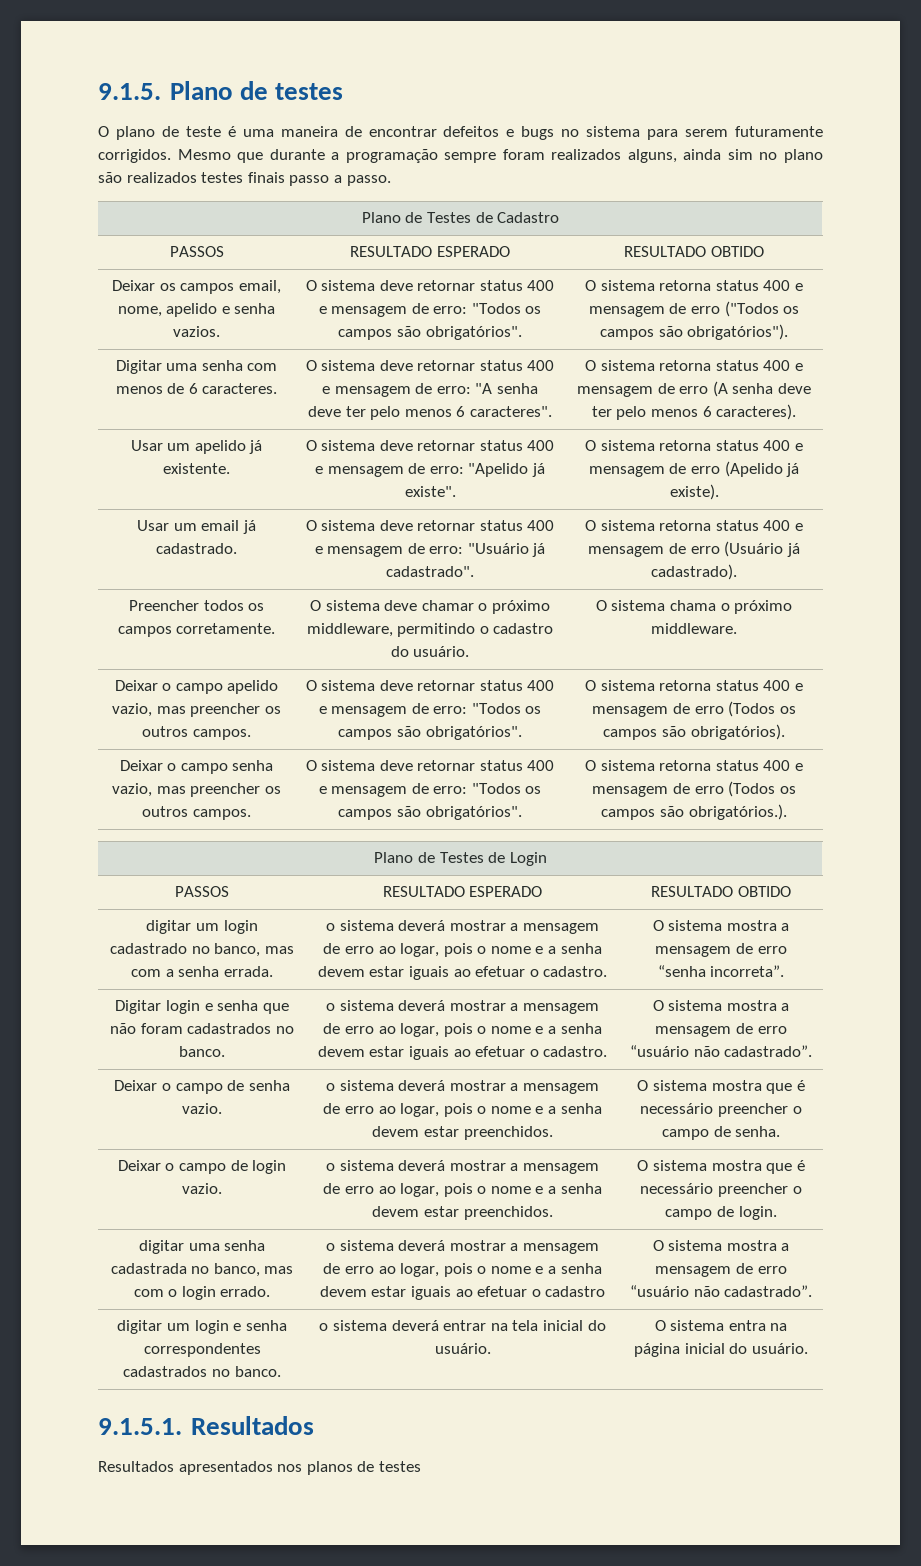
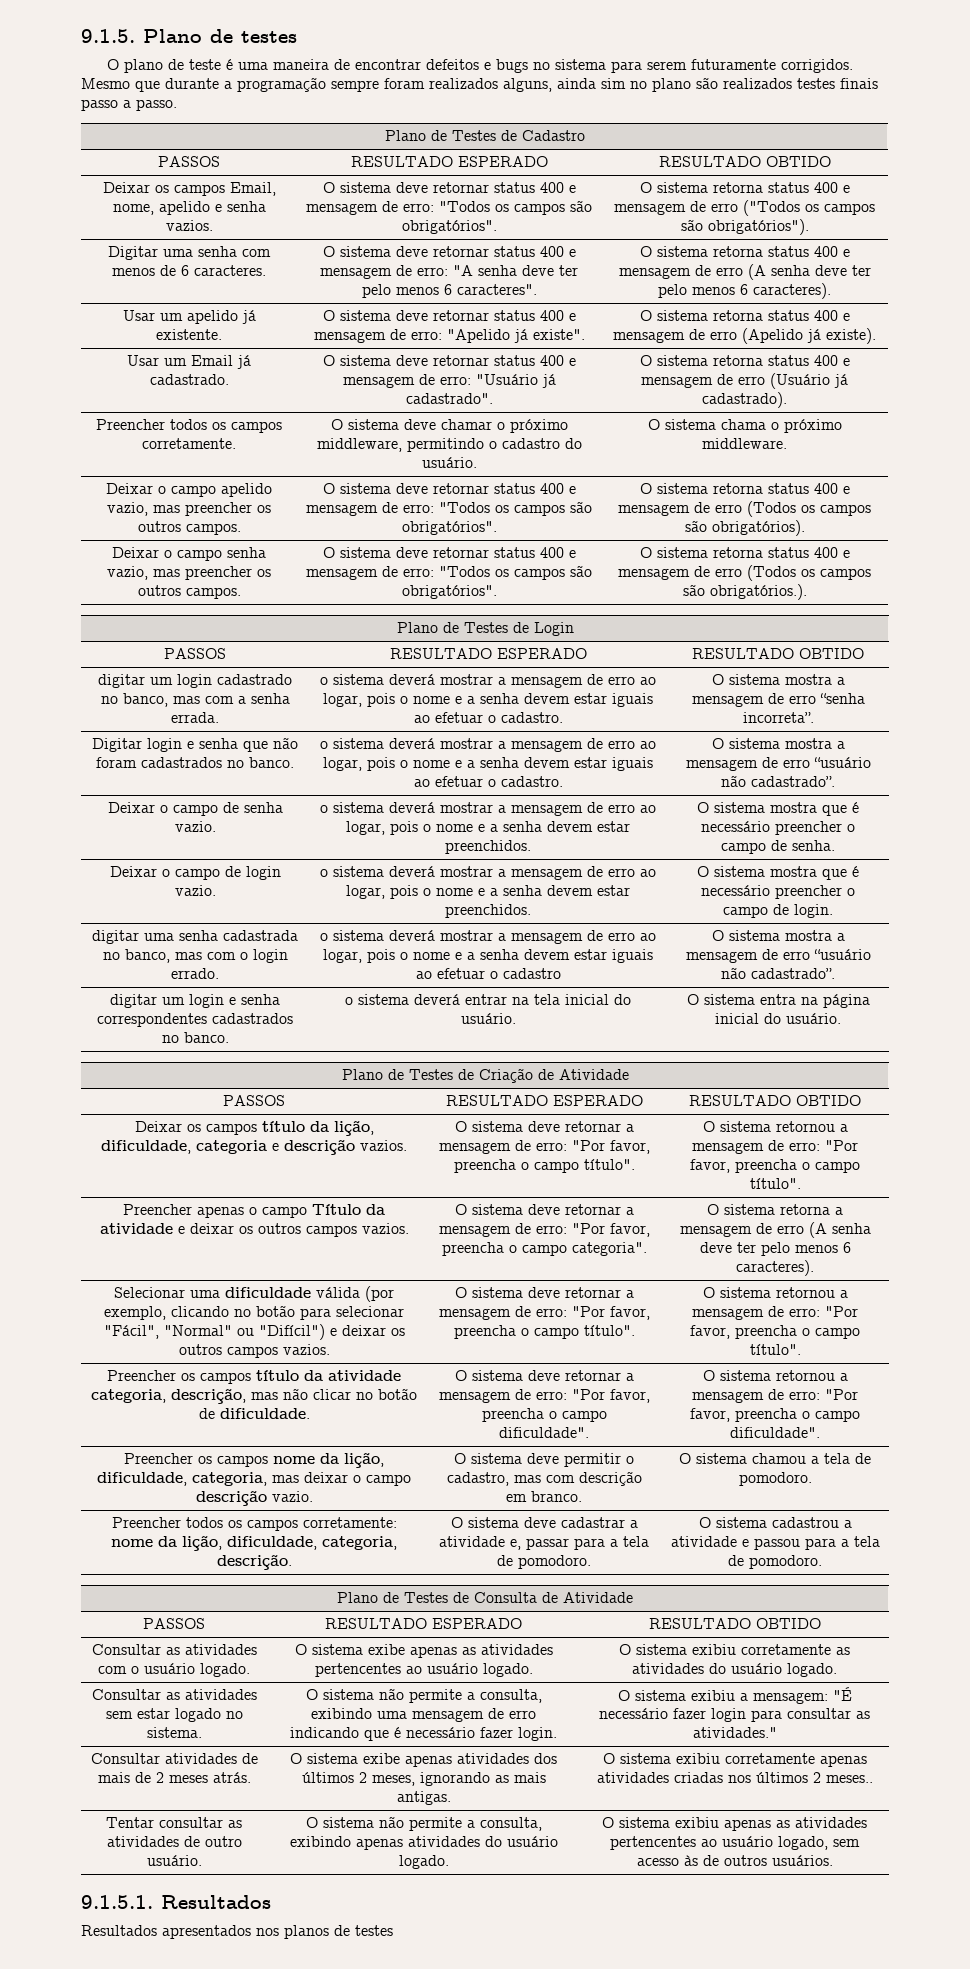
[238,280,281,294] email, -> [229,182,276,196] Email,
[201,520,240,531] email -> [191,355,233,366] Email
(808, 1348) none -> [341,1068,629,1083] [223,1095,285,1106] [445,1095,643,1106] [689,1095,861,1106] [134,1120,374,1136] [101,1139,407,1155] [454,1121,634,1132] [438,1140,650,1154] [453,1159,635,1173] [702,1121,848,1132] [692,1140,858,1154] [690,1159,860,1173] [749,1178,801,1189] [123,1204,385,1218] [99,1223,409,1237] [454,1204,634,1215] [438,1223,650,1237] [441,1242,647,1256] [707,1204,843,1215] [679,1222,871,1238] [699,1242,851,1256] [736,1260,814,1276] [114,1286,394,1302] [104,1305,404,1320] [103,1324,405,1340] [178,1344,330,1358] [454,1287,634,1298] [438,1306,650,1320] [453,1325,635,1339] [702,1287,848,1298] [692,1306,858,1320] [690,1325,860,1339] [749,1344,801,1355] [107,1370,401,1384] [91,1388,417,1404] [198,1408,310,1419] [454,1370,634,1381] [438,1389,650,1403] [481,1408,607,1422] [498,1427,589,1438] [702,1370,848,1381] [692,1389,858,1403] [690,1408,860,1422] [730,1427,820,1438] [124,1452,384,1468] [97,1472,411,1486] [195,1490,313,1506] [453,1453,634,1467] [446,1471,642,1486] [505,1491,582,1502] [679,1453,871,1464] [738,1472,812,1486] [111,1517,397,1531] [111,1535,397,1551] [216,1554,292,1570] [450,1517,638,1528] [438,1536,649,1550] [496,1555,591,1569] [698,1517,852,1528] [670,1536,880,1550] [728,1555,822,1569] [337,1592,633,1603] [143,1618,205,1629] [325,1618,522,1629] [648,1618,821,1629] [91,1644,257,1655] [98,1663,250,1677] [294,1644,553,1658] [314,1663,533,1677] [619,1644,850,1655] [632,1663,837,1677] [91,1689,257,1700] [105,1708,243,1722] [146,1727,202,1738] [305,1688,542,1703] [311,1708,536,1722] [290,1727,557,1741] [617,1687,852,1704] [599,1708,870,1722] [692,1727,777,1738] [90,1753,258,1764] [97,1772,251,1783] [290,1753,557,1767] [301,1772,546,1786] [396,1791,451,1805] [602,1753,867,1767] [596,1772,873,1783] [106,1817,242,1828] [106,1836,242,1847] [146,1855,202,1866] [305,1816,542,1831] [289,1836,558,1850] [398,1855,449,1869] [602,1817,867,1831] [610,1836,860,1850] [636,1855,833,1866] // Plano de Testes de Criação de Atividade // PASSOS | RESULTADO ESPERADO | RESULTADO OBTIDO // Deixar os campos título da lição, dificuldade, categoria e descrição vazios. | O sistema deve retornar a mensagem de erro: "Por favor, preencha o campo título". | O sistema retornou a mensagem de erro: "Por favor, preencha o campo título". // Preencher apenas o campo Título da atividade e deixar os outros campos vazios. | O sistema deve retornar a mensagem de erro: "Por favor, preencha o campo categoria". | O sistema retorna a mensagem de erro (A senha deve ter pelo menos 6 caracteres). // Selecionar uma dificuldade válida (por exemplo, clicando no botão para selecionar "Fácil", "Normal" ou "Difícil") e deixar os outros campos vazios. | O sistema deve retornar a mensagem de erro: "Por favor, preencha o campo título". | O sistema retornou a mensagem de erro: "Por favor, preencha o campo título". // Preencher os campos título da atividade categoria, descrição, mas não clicar no botão de dificuldade. | O sistema deve retornar a mensagem de erro: "Por favor, preencha o campo dificuldade". | O sistema retornou a mensagem de erro: "Por favor, preencha o campo dificuldade". // Preencher os campos nome da lição, dificuldade, categoria, mas deixar o campo descrição vazio. | O sistema deve permitir o cadastro, mas com descrição em branco. | O sistema chamou a tela de pomodoro. // Preencher todos os campos corretamente: nome da lição, dificuldade, categoria, descrição. | O sistema deve cadastrar a atividade e, passar para a tela de pomodoro. | O sistema cadastrou a atividade e passou para a tela de pomodoro. // Plano de Testes de Consulta de Atividade // PASSOS | RESULTADO ESPERADO | RESULTADO OBTIDO // Consultar as atividades com o usuário logado. | O sistema exibe apenas as atividades pertencentes ao usuário logado. | O sistema exibiu corretamente as atividades do usuário logado. // Consultar as atividades sem estar logado no sistema. | O sistema não permite a consulta, exibindo uma mensagem de erro indicando que é necessário fazer login. | O sistema exibiu a mensagem: "É necessário fazer login para consultar as atividades." // Consultar atividades de mais de 2 meses atrás. | O sistema exibe apenas atividades dos últimos 2 meses, ignorando as mais antigas. | O sistema exibiu corretamente apenas atividades criadas nos últimos 2 meses.. // Tentar consultar as atividades de outro usuário. | O sistema não permite a consulta, exibindo apenas atividades do usuário logado. | O sistema exibiu apenas as atividades pertencentes ao usuário logado, sem acesso às de outros usuários.

